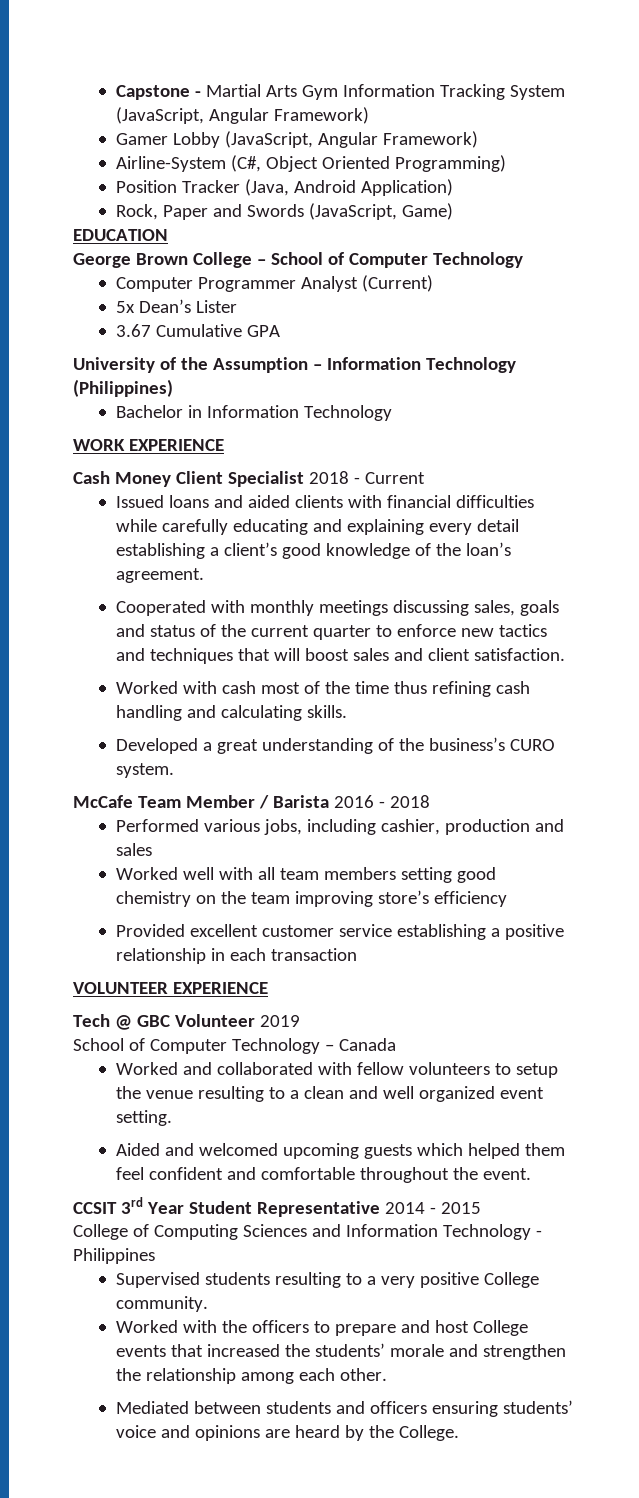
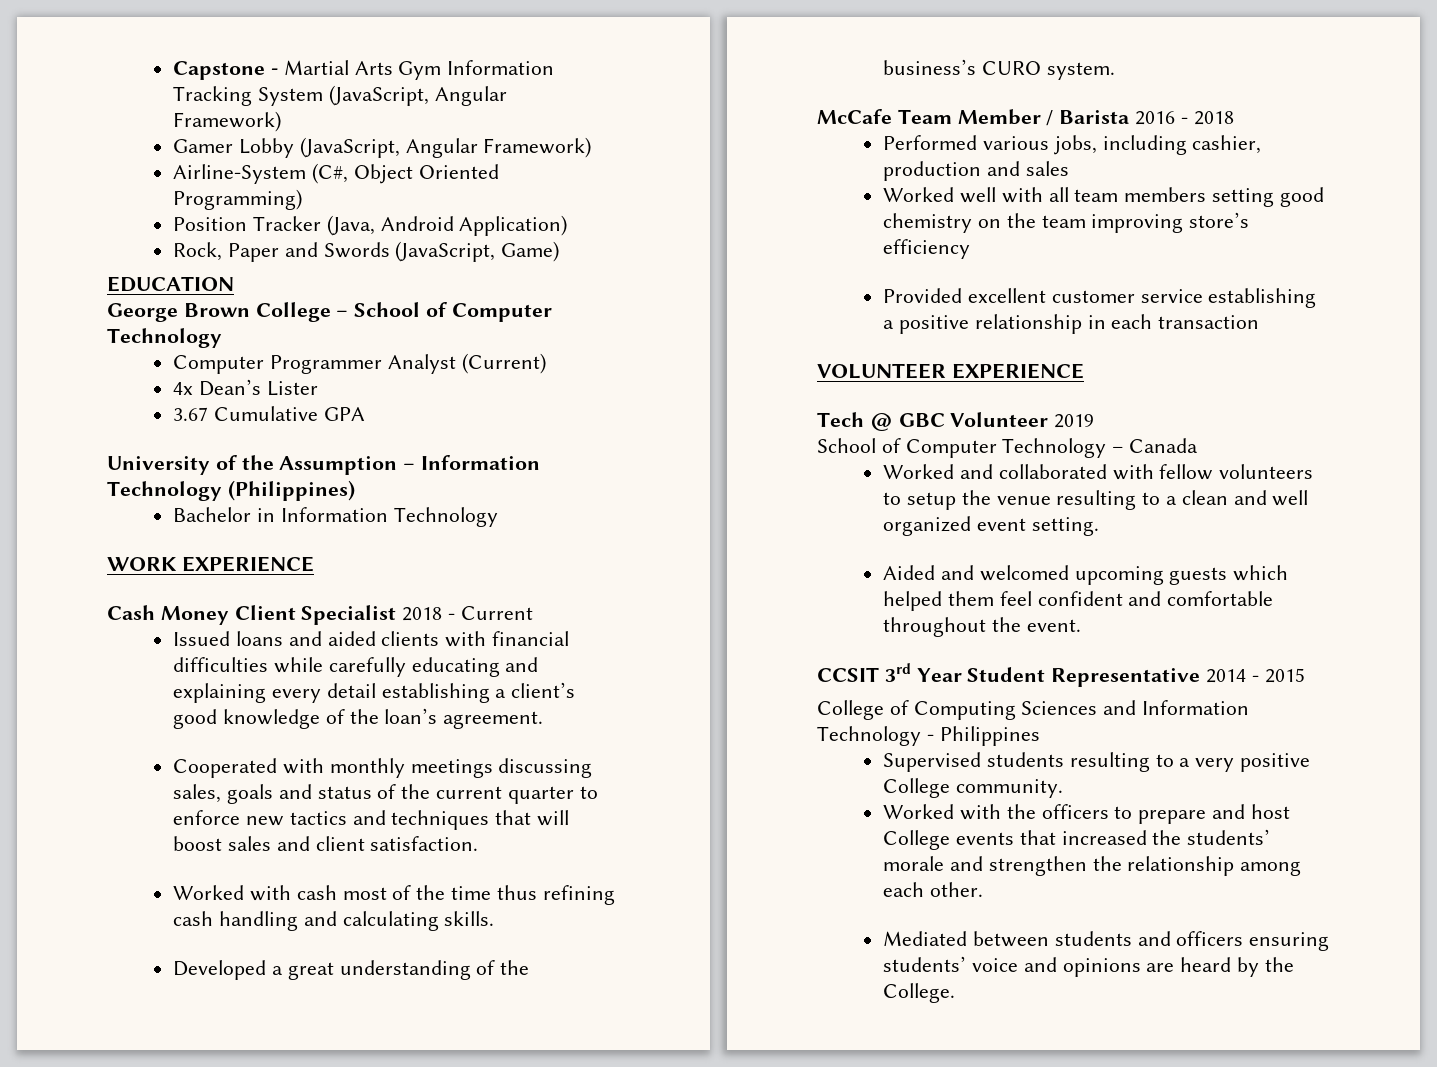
[115,301,135,313] 5x -> [173,382,194,395] 4x

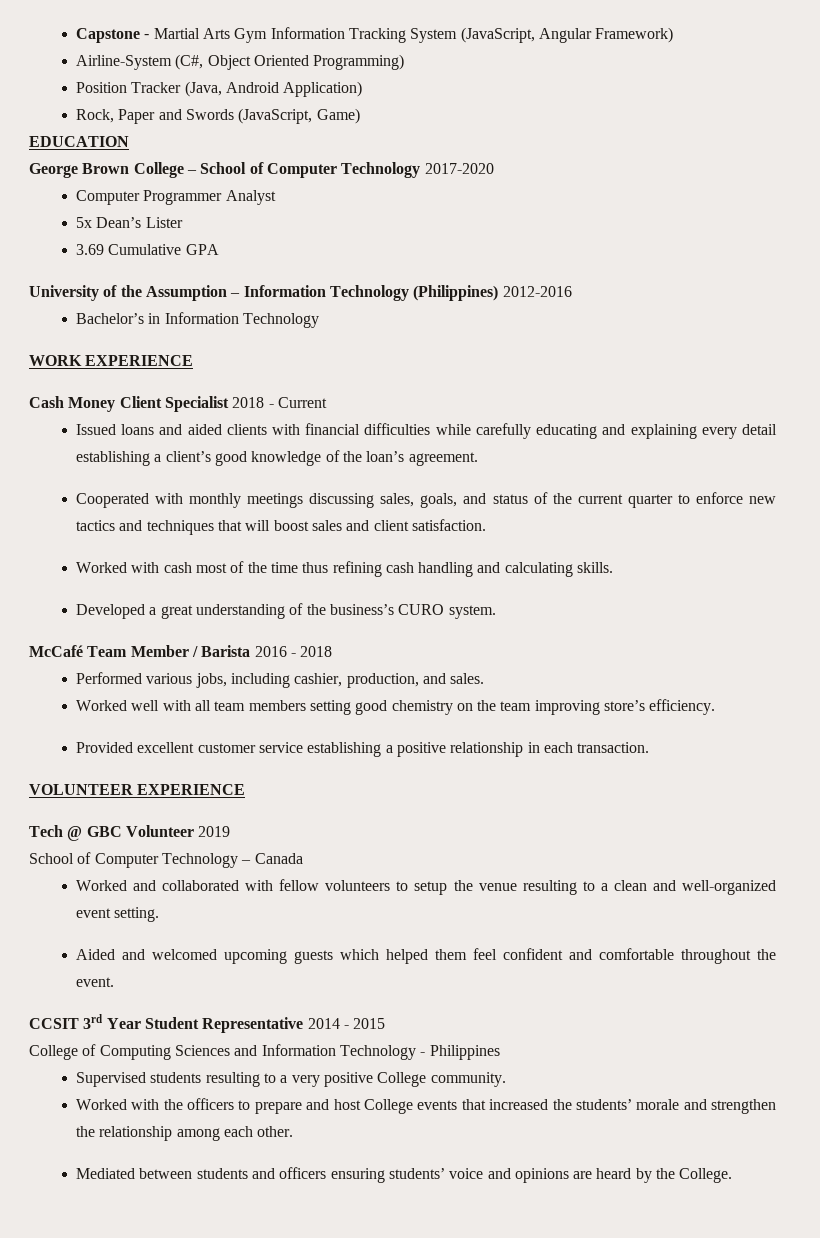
[173,137,592,158] // Gamer Lobby (JavaScript, Angular Framework) -> (674, 35) none
(222, 338) none -> [424,163,494,174] 2017-2020
[461,353,546,374] [173,382,194,395] (Current) // 4x -> [75,217,92,228] // 5x
[173,407,209,421] 3.67 -> [75,244,104,255] 3.69
[173,507,252,522] // Bachelor -> [502,286,572,297] [75,313,144,324] 2012-2016 // Bachelor’s
[226,784,273,804] goals -> [420,493,458,508] goals,
[817,109,892,124] McCafe -> [29,645,83,657] McCafé
[883,161,1069,181] production and sales -> [346,673,485,688] production, and sales.
[883,239,971,259] efficiency -> [649,699,716,715] efficiency.
[1158,315,1260,329] transaction -> [577,742,650,753] transaction.
[1272,490,1309,506] [883,516,972,536] well organized -> [682,880,777,895] well-organized

